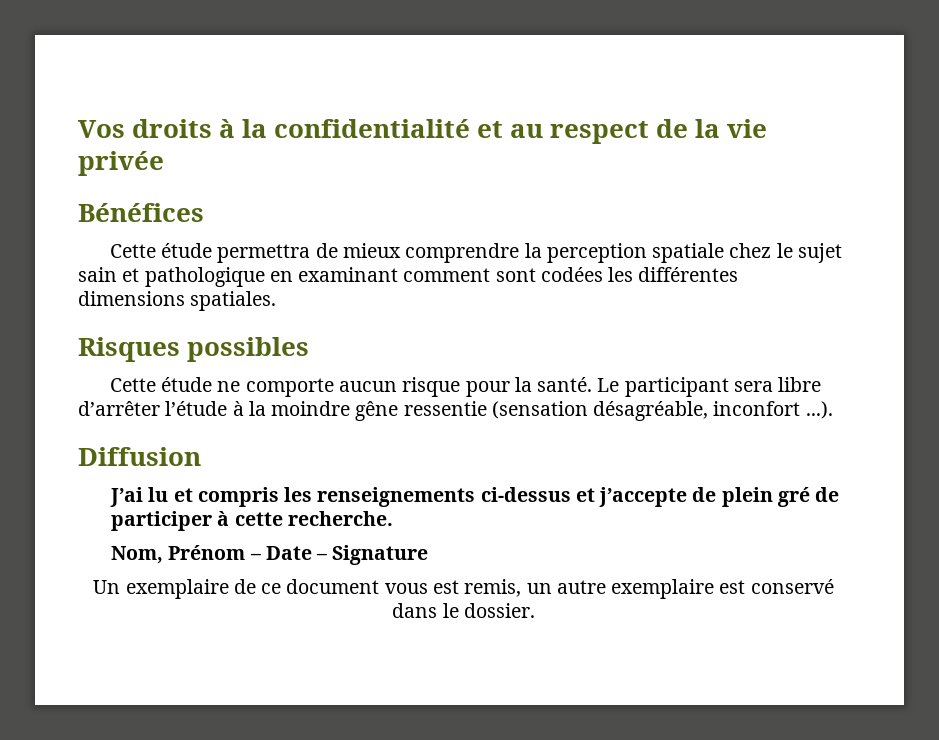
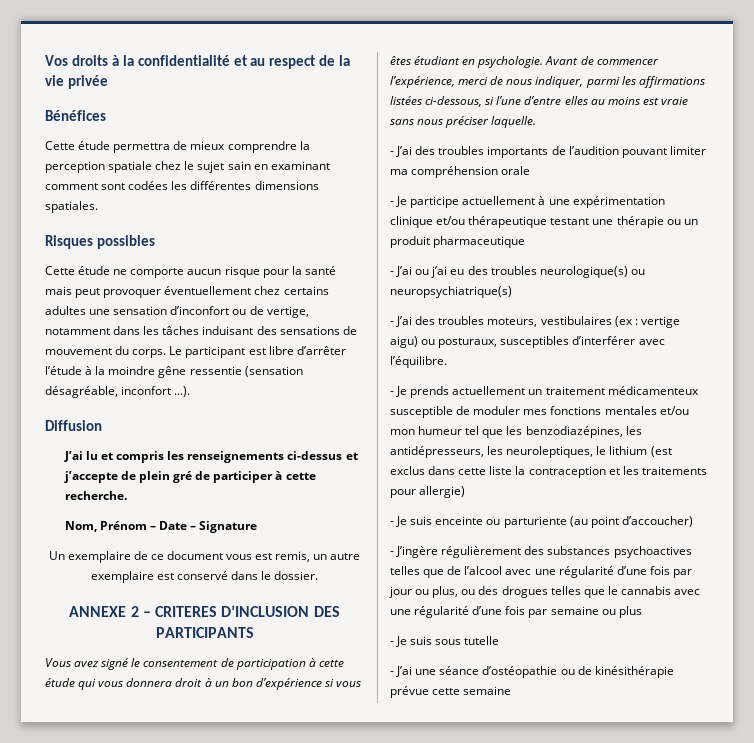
[122,267,265,287] et pathologique -> (251, 165) none
[537,377,593,392] santé. -> [304,266,336,275] [45,286,329,298] [45,306,309,318] [45,326,357,335] [45,346,167,358] santé mais peut provoquer éventuellement chez certains adultes une sensation d’inconfort ou de vertige, notamment dans les tâches induisant des sensations de mouvement du corps.
[733,381,773,392] sera -> [248,348,266,355] est
(535, 610) none -> [69,605,340,617] [155,627,254,638] [45,658,344,670] [45,678,362,690] [390,56,659,68] [390,76,705,88] [390,96,688,107] [390,116,537,128] [390,146,706,158] [390,166,531,178] [390,196,665,208] [390,216,698,228] [390,236,526,248] [390,266,645,278] [390,286,512,298] [390,316,680,328] [390,336,665,348] [390,356,447,368] [390,386,699,398] [390,406,689,418] [390,426,642,438] [390,446,672,458] [390,466,707,478] [390,486,466,498] [390,516,693,528] [390,546,692,558] [390,566,692,578] [389,586,701,598] [390,606,642,618] [390,636,500,647] [390,666,674,678] [390,686,512,698] // ANNEXE 2 – CRITERES D’INCLUSION DES PARTICIPANTS // Vous avez signé le consentement de participation à cette étude qui vous donnera droit à un bon d’expérience si vous êtes étudiant en psychologie. Avant de commencer l’expérience, merci de nous indiquer, parmi les affirmations listées ci-dessous, si l’une d’entre elles au moins est vraie sans nous préciser laquelle. // - J’ai des troubles importants de l’audition pouvant limiter ma compréhension orale // - Je participe actuellement à une expérimentation clinique et/ou thérapeutique testant une thérapie ou un produit pharmaceutique // - J’ai ou j’ai eu des troubles neurologique(s) ou neuropsychiatrique(s) // - J’ai des troubles moteurs, vestibulaires (ex : vertige aigu) ou posturaux, susceptibles d’interférer avec l’équilibre. // - Je prends actuellement un traitement médicamenteux susceptible de moduler mes fonctions mentales et/ou mon humeur tel que les benzodiazépines, les antidépresseurs, les neuroleptiques, le lithium (est exclus dans cette liste la contraception et les traitements pour allergie) // - Je suis enceinte ou parturiente (au point d’accoucher) // - J’ingère régulièrement des substances psychoactives telles que de l’alcool avec une régularité d’une fois par jour ou plus, ou des drogues telles que le cannabis avec une régularité d’une fois par semaine ou plus // - Je suis sous tutelle // - J’ai une séance d’ostéopathie ou de kinésithérapie prévue cette semaine

